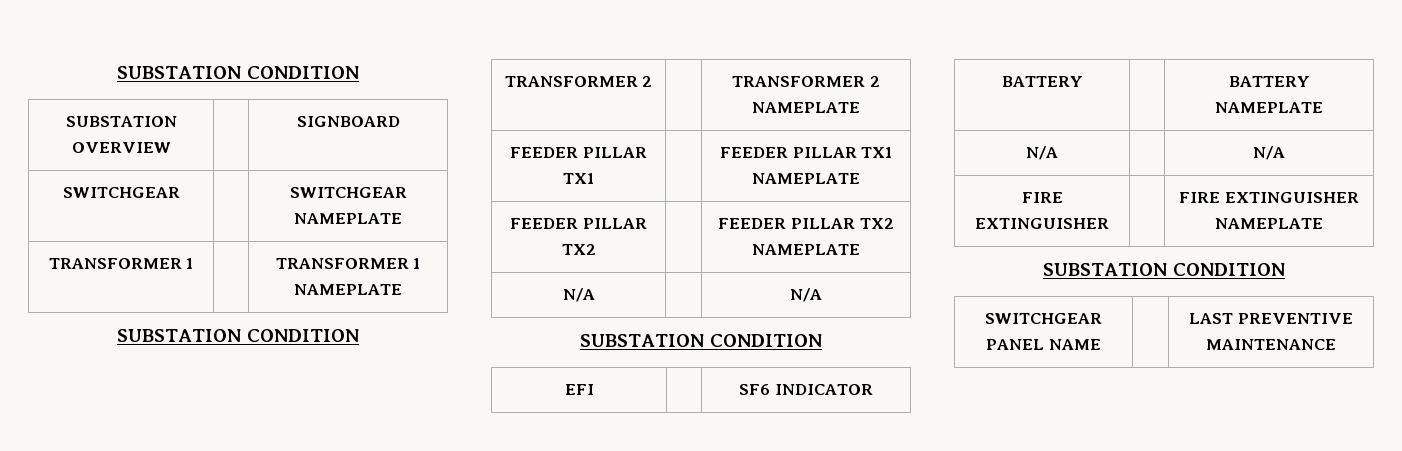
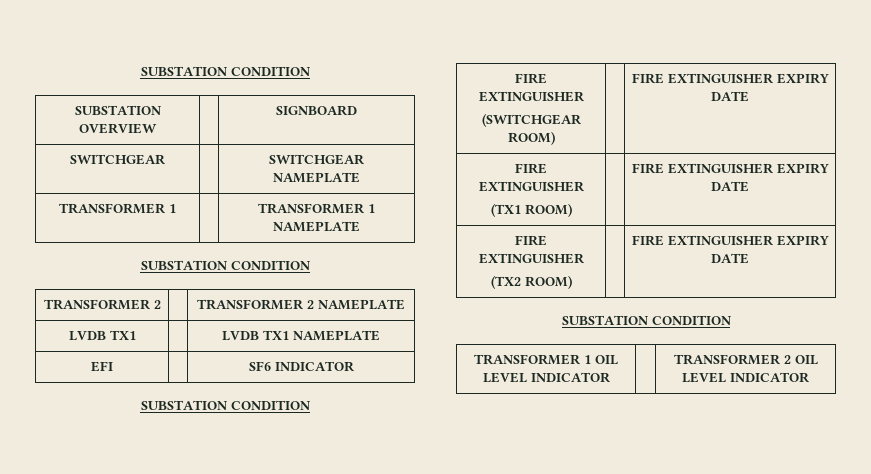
[510,147,647,158] FEEDER PILLAR -> [68,331,106,341] LVDB
[719,147,857,158] FEEDER PILLAR -> [222,331,259,341] LVDB
[510,218,647,229] [561,244,596,255] [718,218,894,229] [752,244,860,255] [562,288,595,302] [790,288,822,302] [580,334,822,347] [564,384,594,395] [739,384,873,395] [1001,76,1083,87] [1228,76,1310,87] [1215,102,1323,113] [1026,146,1058,160] [1253,146,1285,160] [1021,192,1063,203] [975,218,1109,229] [1179,192,1359,203] [1215,218,1323,229] [1043,263,1285,276] [985,313,1102,324] [986,339,1101,350] [1189,313,1353,324] [1206,339,1336,350] FEEDER PILLAR TX2 | | FEEDER PILLAR TX2 NAMEPLATE // N/A | | N/A // SUBSTATION CONDITION // EFI | | SF6 INDICATOR // BATTERY | | BATTERY NAMEPLATE // N/A | | N/A // FIRE EXTINGUISHER | | FIRE EXTINGUISHER NAMEPLATE // SUBSTATION CONDITION // SWITCHGEAR PANEL NAME | | LAST PREVENTIVE MAINTENANCE -> [91,361,113,372] [248,361,354,372] [140,400,311,410] [515,73,547,84] [478,91,584,102] [481,113,581,127] [507,131,555,145] [631,73,829,84] [711,91,749,102] [515,163,547,174] [478,181,584,192] [490,203,572,217] [631,163,829,174] [711,181,749,192] [515,235,547,246] [478,253,584,264] [490,275,572,289] [631,235,829,246] [711,253,749,264] [561,315,732,325] [474,354,618,365] [482,372,610,383] [673,354,818,365] [682,372,809,383] EFI | | SF6 INDICATOR // SUBSTATION CONDITION // FIRE EXTINGUISHER // (SWITCHGEAR ROOM) | | FIRE EXTINGUISHER EXPIRY DATE // FIRE EXTINGUISHER // (TX1 ROOM) | | FIRE EXTINGUISHER EXPIRY DATE // FIRE EXTINGUISHER // (TX2 ROOM) | | FIRE EXTINGUISHER EXPIRY DATE // SUBSTATION CONDITION // TRANSFORMER 1 OIL LEVEL INDICATOR | | TRANSFORMER 2 OIL LEVEL INDICATOR

